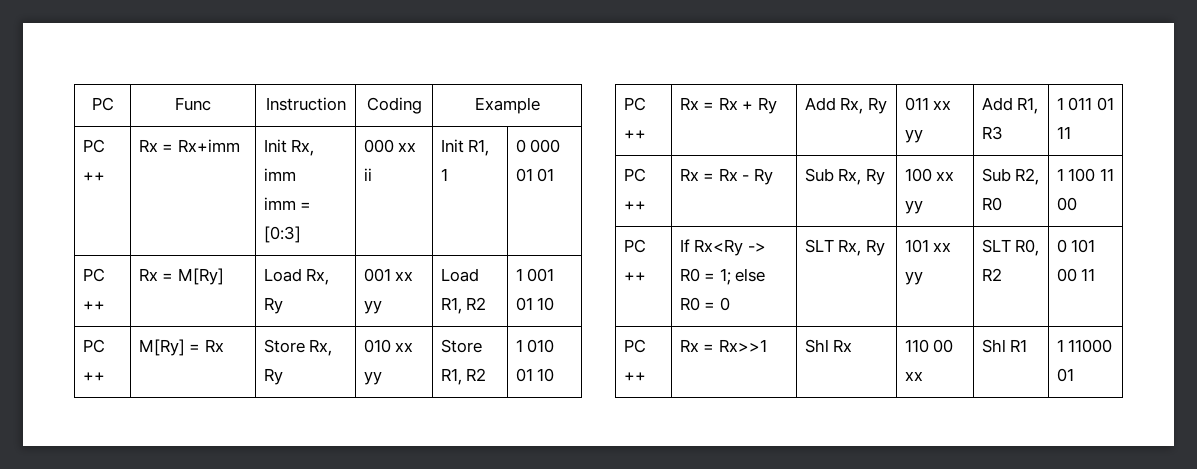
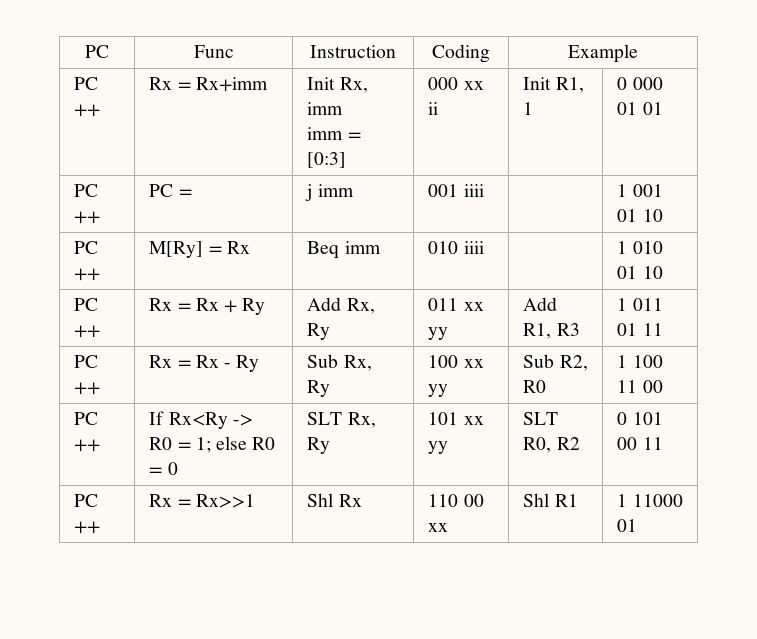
[138,268,224,285] [263,268,330,285] [263,297,283,314] [363,268,414,282] [363,301,382,314] [440,268,479,282] [440,297,487,314] Rx = M[Ry] | Load Rx, Ry | 001 xx yy | Load R1, R2 -> [149,184,192,197] [305,184,354,201] [428,184,484,197] PC = | j imm | 001 iiii |
[263,339,333,356] [263,368,283,385] [363,339,414,353] [363,372,382,385] [440,339,482,353] [440,368,487,385] Store Rx, Ry | 010 xx yy | Store R1, R2 -> [307,241,381,259] [428,241,484,254] Beq imm | 010 iiii |

